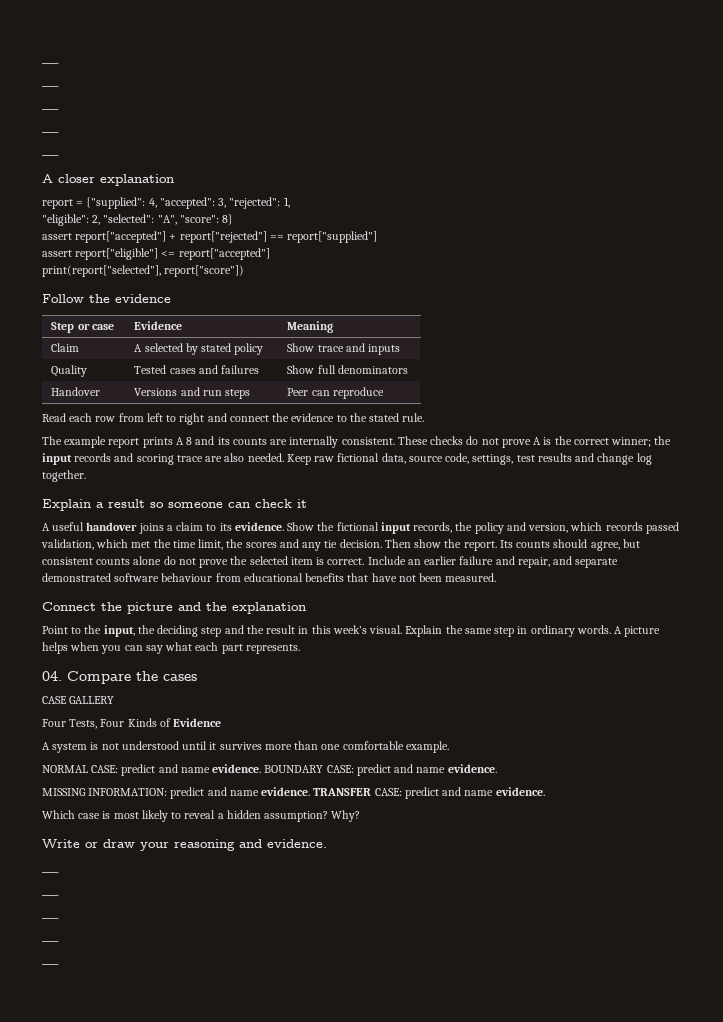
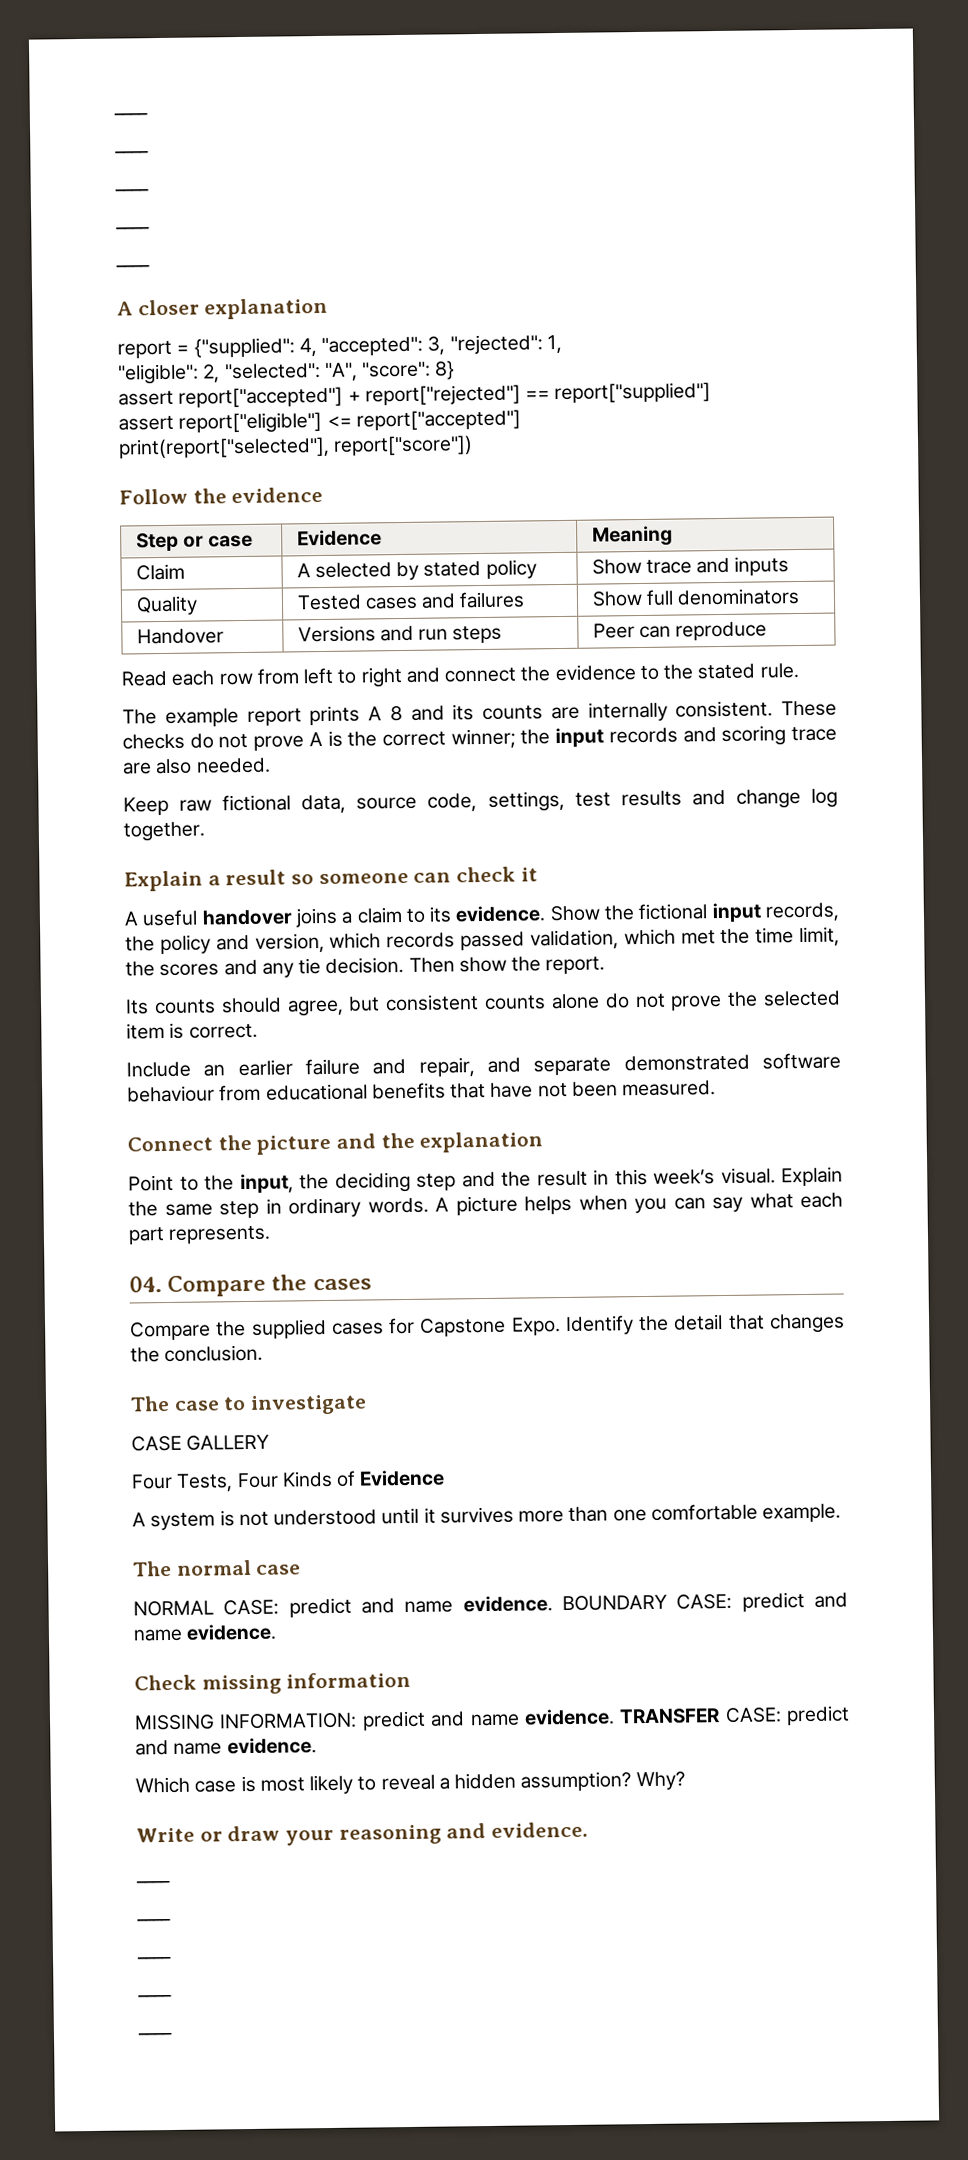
(284, 457) none -> (271, 765) //
(497, 546) none -> (606, 965) //
(365, 561) none -> (258, 1031) //
(197, 677) none -> [130,1313,845,1341] [130,1344,264,1363] [130,1394,368,1415] // Compare the supplied cases for Capstone Expo. Identify the detail that changes the conclusion. // The case to investigate
(449, 747) none -> [133,1559,302,1577] // The normal case
(497, 768) none -> [134,1671,412,1695] // Check missing information

